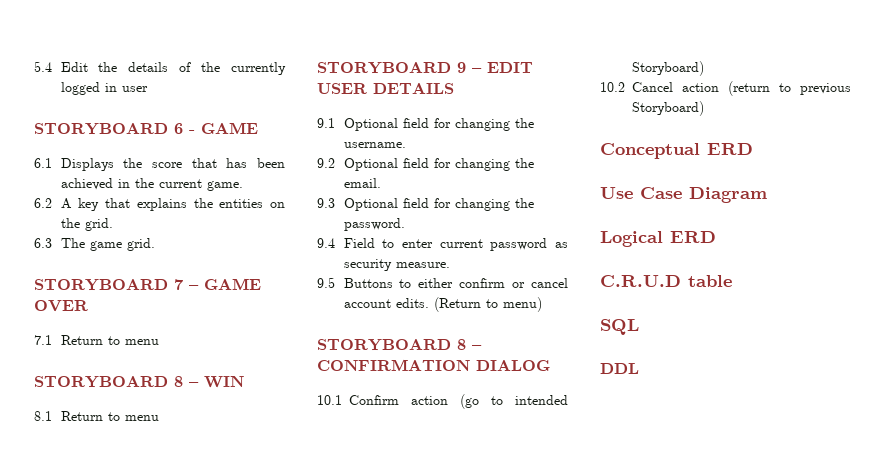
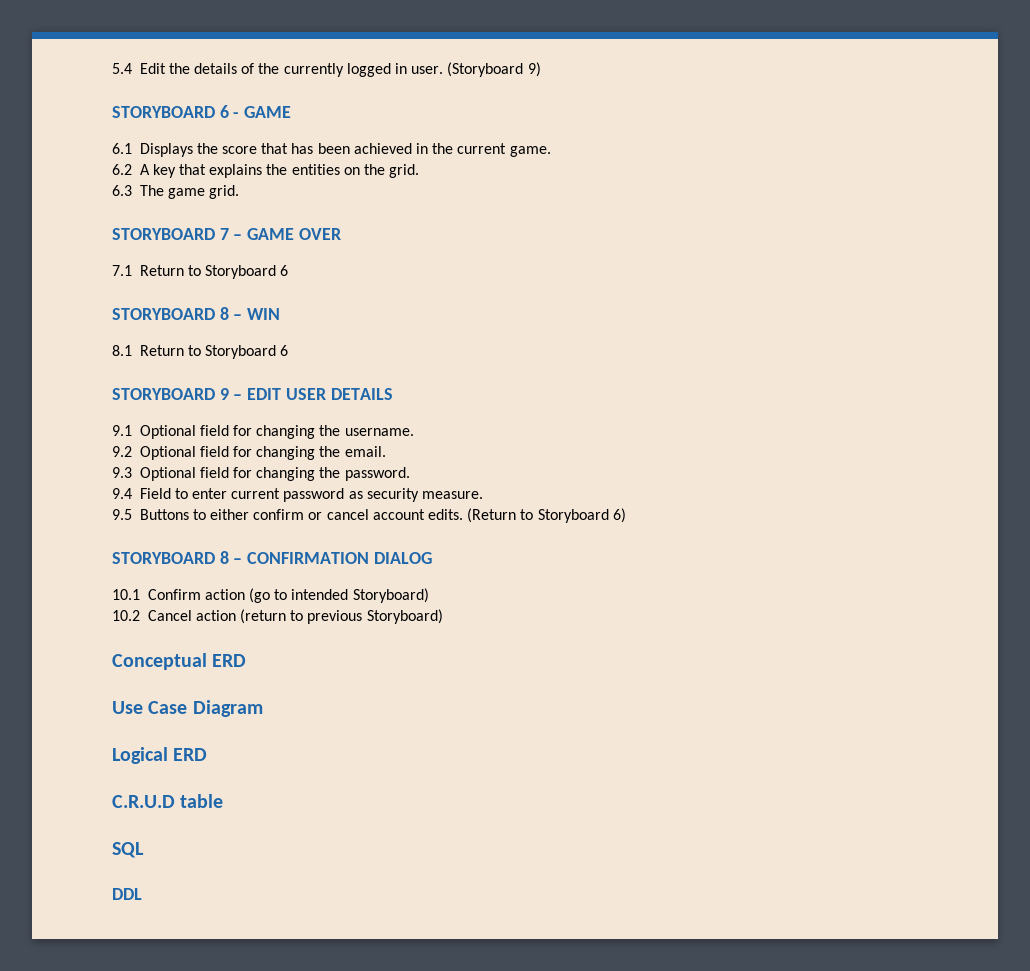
[121,86,148,92] user -> [411,62,541,77] user. (Storyboard 9)
[124,339,159,345] menu -> [205,265,289,279] Storyboard 6
[124,415,159,421] menu -> [205,345,289,359] Storyboard 6
[502,297,542,312] menu) -> [537,508,626,523] Storyboard 6)

